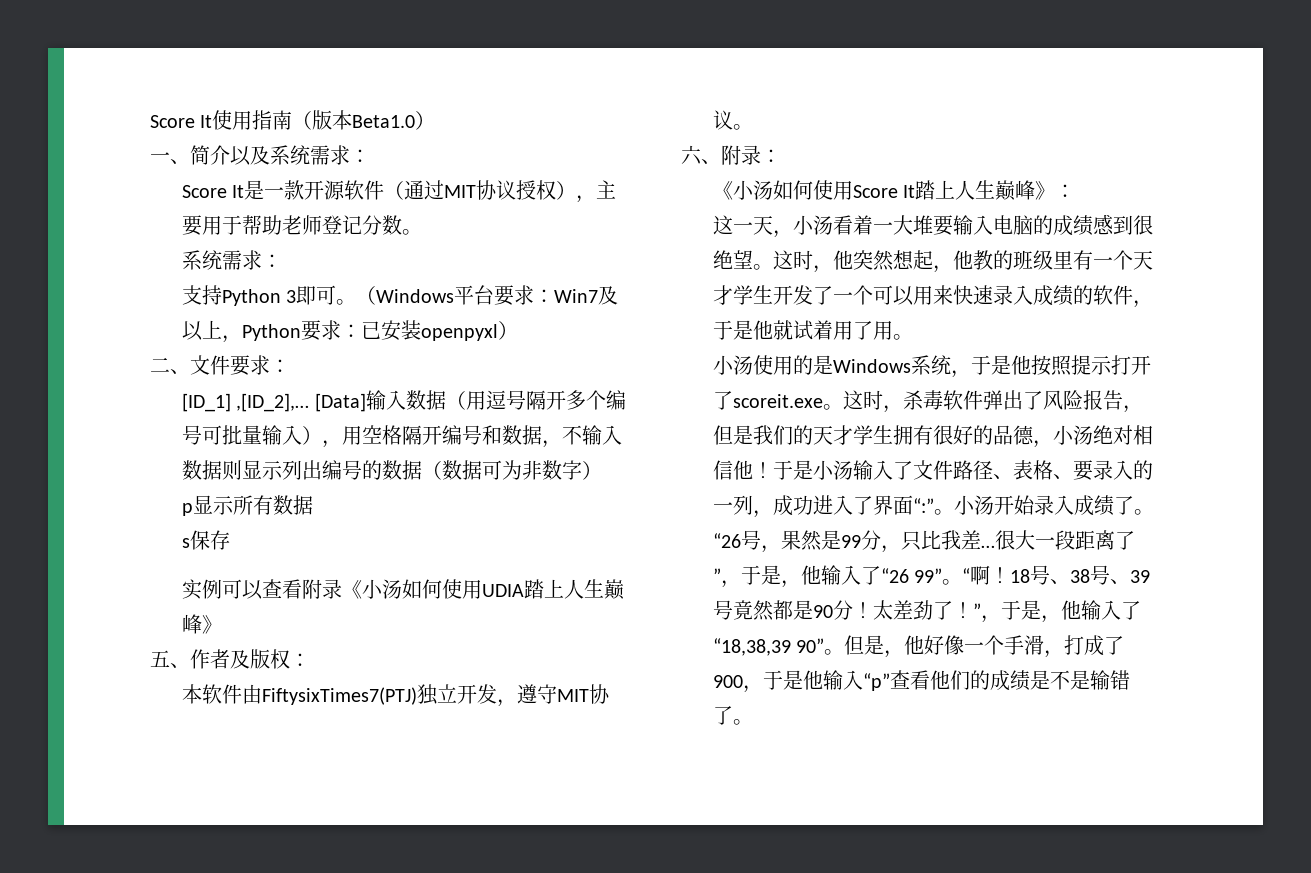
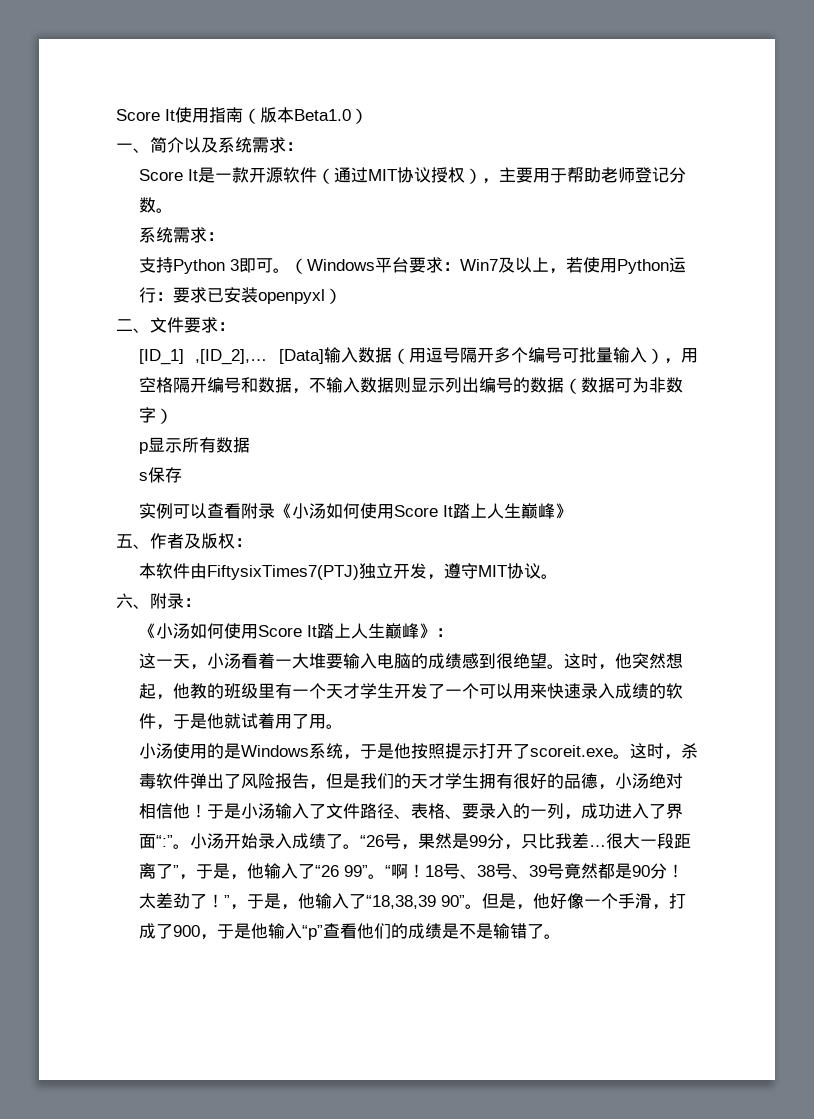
[242,320,362,341] Python要求： -> [565,257,686,274] [138,287,207,303] 若使用Python运行：要求
[482,584,525,597] UDIA -> [393,505,453,517] Score It

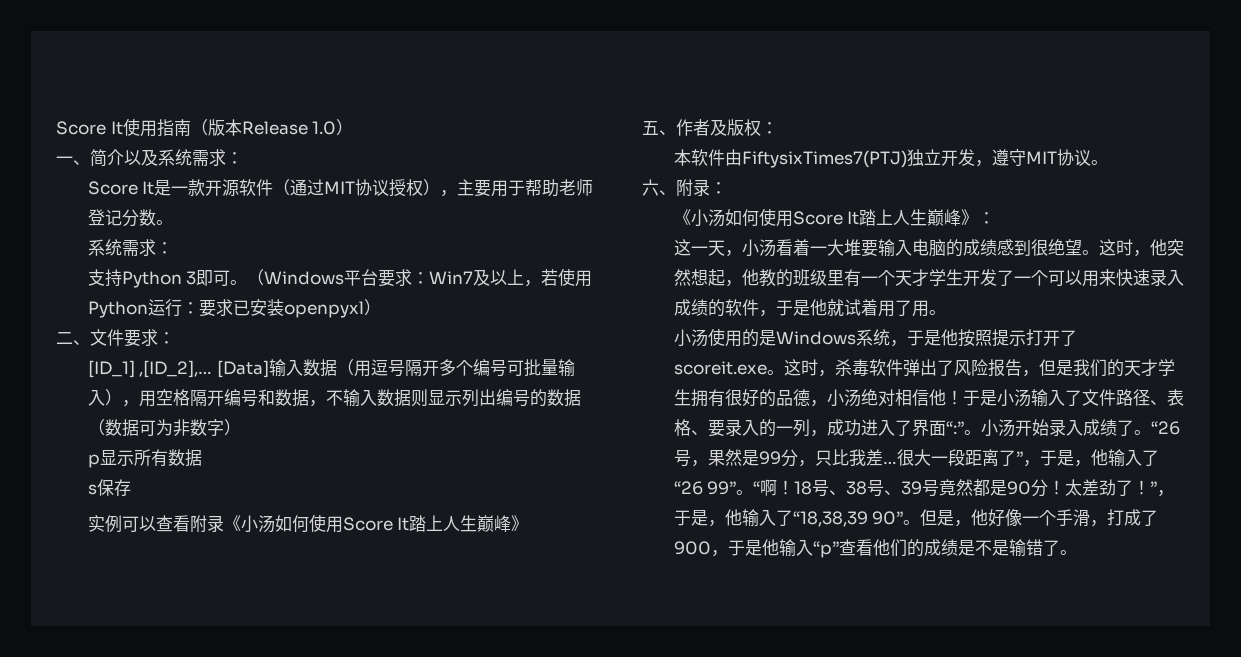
[294,109,351,121] Beta1.0 -> [241,121,337,135] Release 1.0

